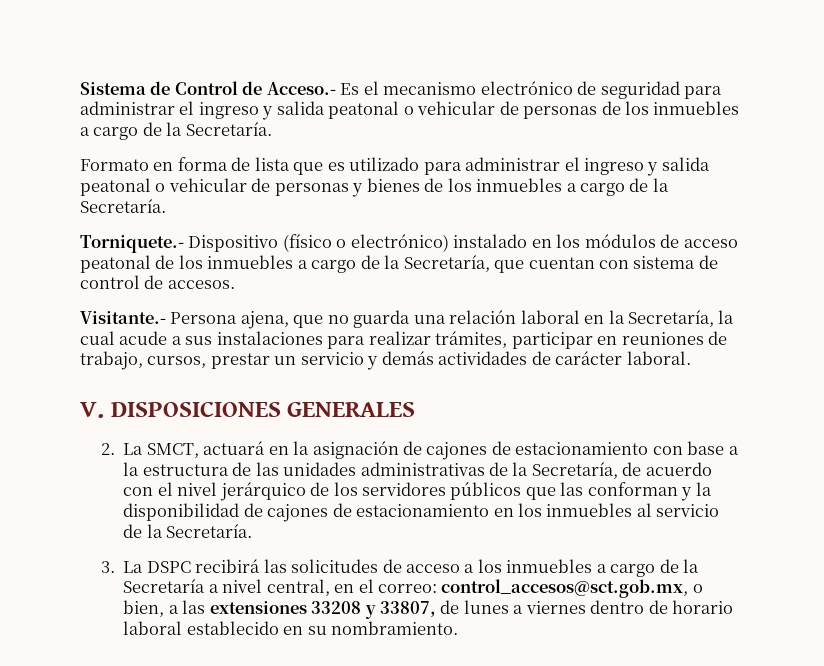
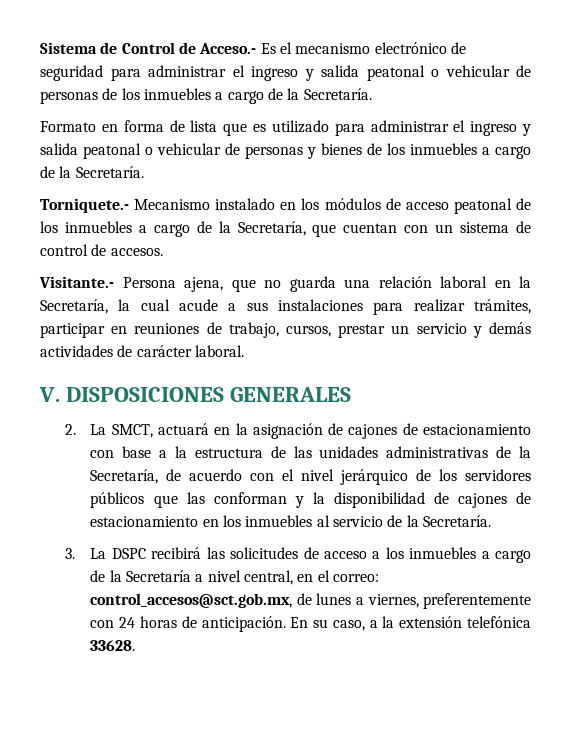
[188,234,449,252] Dispositivo (físico o electrónico) -> [134,199,211,210] Mecanismo
(630, 264) none -> [435,224,454,233] un
[692,584,703,593] [123,600,734,619] [123,621,459,635] o bien, a las extensiones 33208 y 33807, de lunes a viernes dentro de horario laboral establecido en su nombramiento. -> [296,593,532,609] [90,616,532,632] [90,640,136,651] de lunes a viernes, preferentemente con 24 horas de anticipación. En su caso, a la extensión telefónica 33628.

